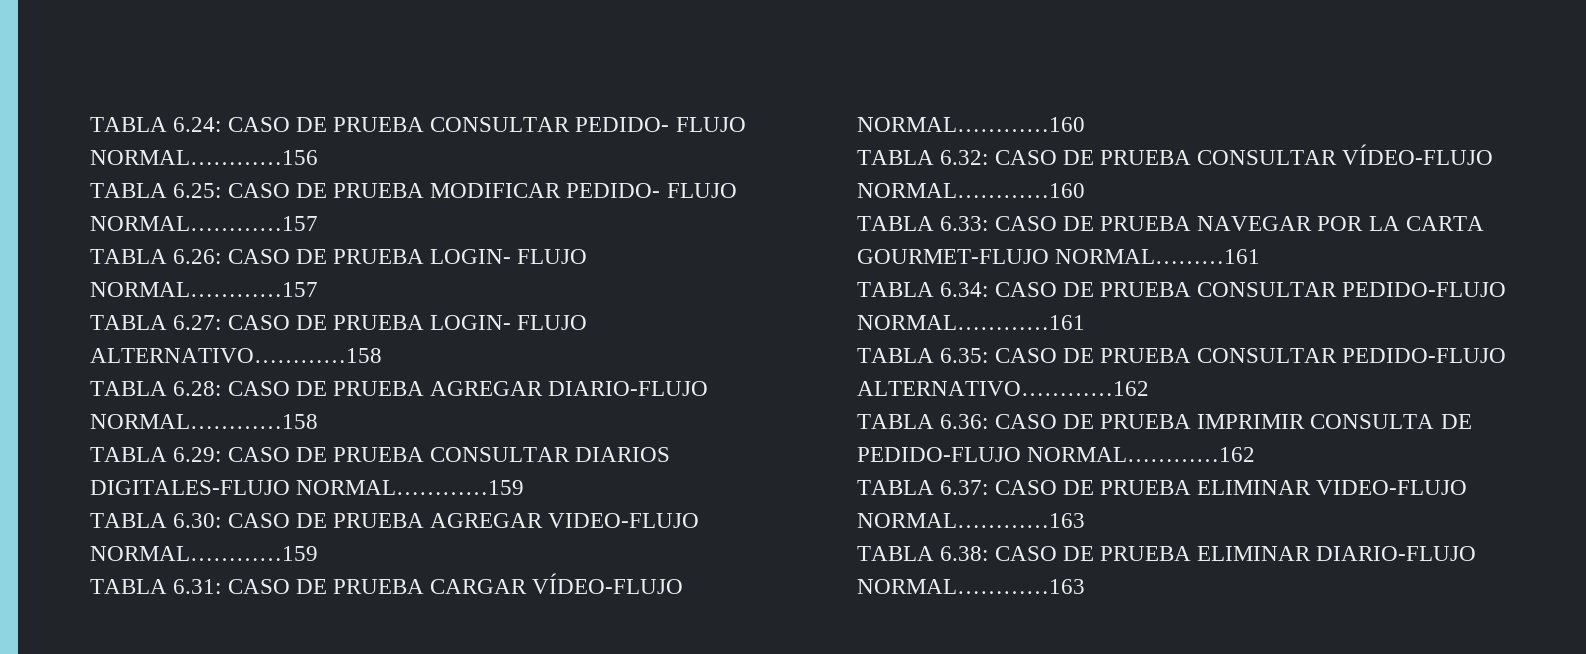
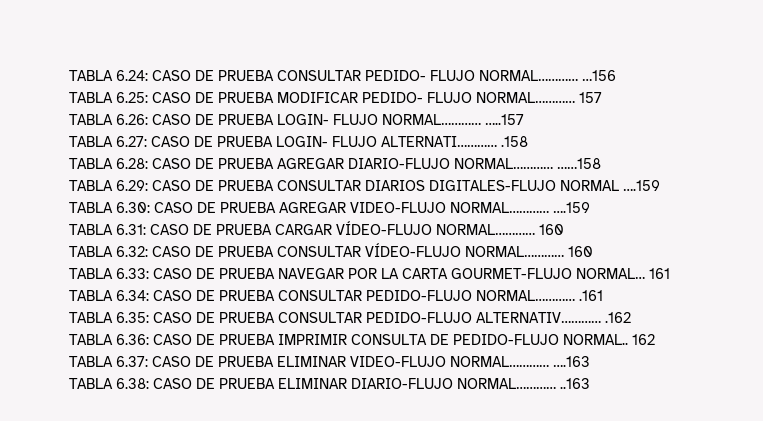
[90,150,319,165] NORMAL…………156 -> [479,70,617,81] NORMAL………… …156
[90,216,319,231] NORMAL…………157 -> [476,92,603,103] NORMAL………… 157
[90,282,319,297] NORMAL…………157 -> [382,114,525,125] NORMAL………… …..157
[90,348,383,363] ALTERNATIVO…………158 -> [381,136,529,147] ALTERNATI………… .158
[90,414,319,429] NORMAL…………158 -> [454,158,602,169] NORMAL………… ……158
[296,480,525,495] NORMAL…………159 -> [560,180,661,191] NORMAL ….159
[90,546,319,561] NORMAL…………159 -> [450,202,591,213] NORMAL………… ….159
[857,117,1086,132] NORMAL…………160 -> [436,224,565,235] NORMAL………… 160
[857,183,1086,198] NORMAL…………160 -> [465,246,594,257] NORMAL………… 160
[1055,249,1261,264] NORMAL………161 -> [576,268,671,279] NORMAL… 161
[857,315,1086,330] NORMAL…………161 -> [476,290,604,301] NORMAL………… .161
[857,381,1150,396] ALTERNATIVO…………162 -> [476,312,632,323] ALTERNATIV………… .162
[1027,447,1256,462] NORMAL…………162 -> [563,334,656,345] NORMAL.. 162
[857,513,1086,528] NORMAL…………163 -> [450,356,591,367] NORMAL………… ….163
[857,579,1086,594] NORMAL…………163 -> [457,378,591,389] NORMAL………… ..163

